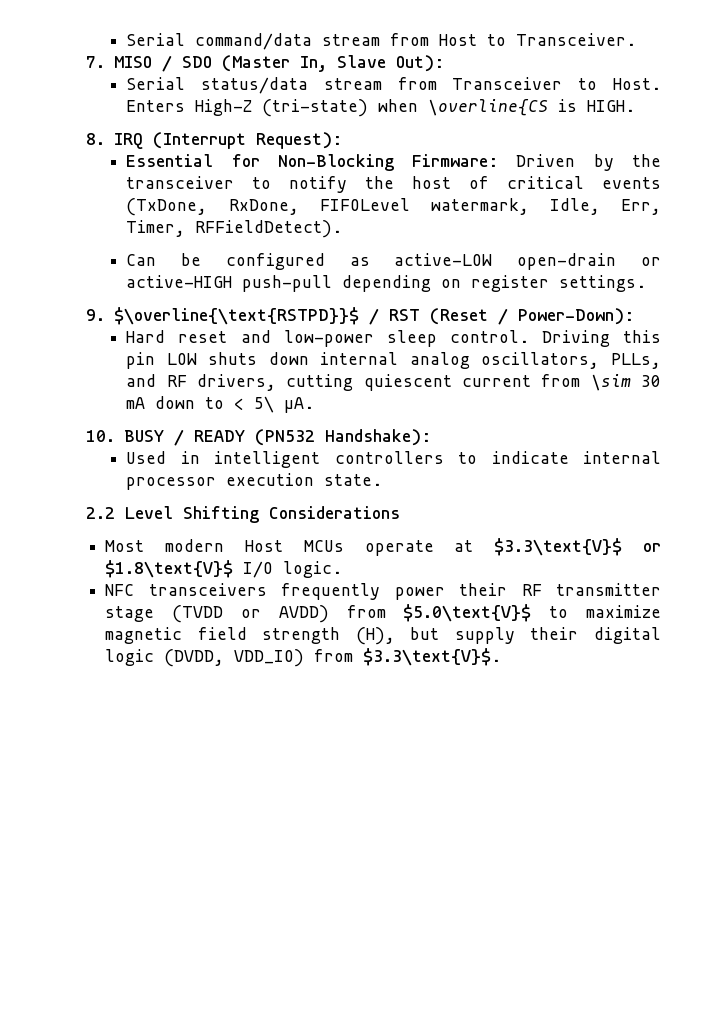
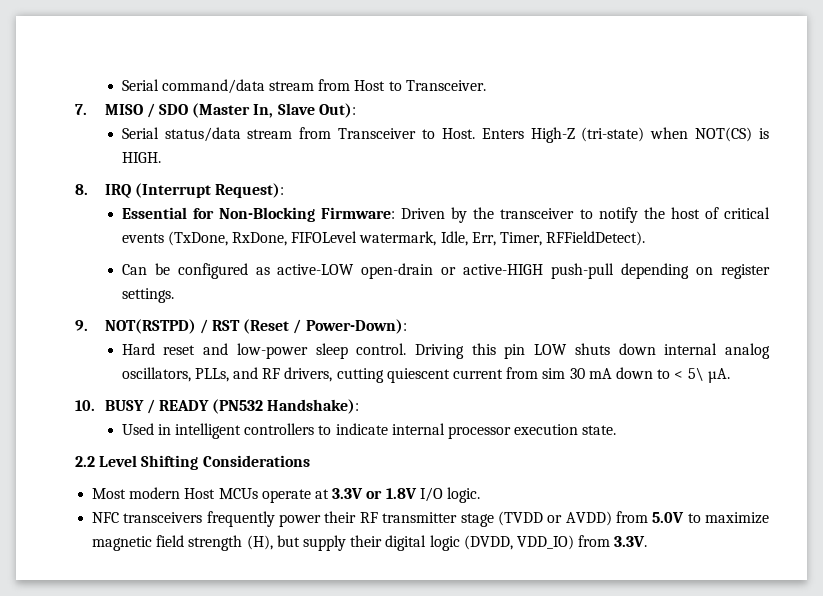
[428,99,549,116] \overline{CS -> [695,127,753,142] NOT(CS)
[113,307,359,325] $\overline{\text{RSTPD}}$ -> [104,319,196,334] NOT(RSTPD)
[590,374,631,391] \sim -> [542,368,566,379] sim
[494,538,661,556] [105,560,234,578] $3.3\text{V}$ or $1.8\text{V}$ -> [332,488,417,499] 3.3V or 1.8V
[403,604,532,622] $5.0\text{V}$ -> [652,512,685,523] 5.0V
[363,648,502,666] $3.3\text{V}$. -> [614,536,648,547] 3.3V.

